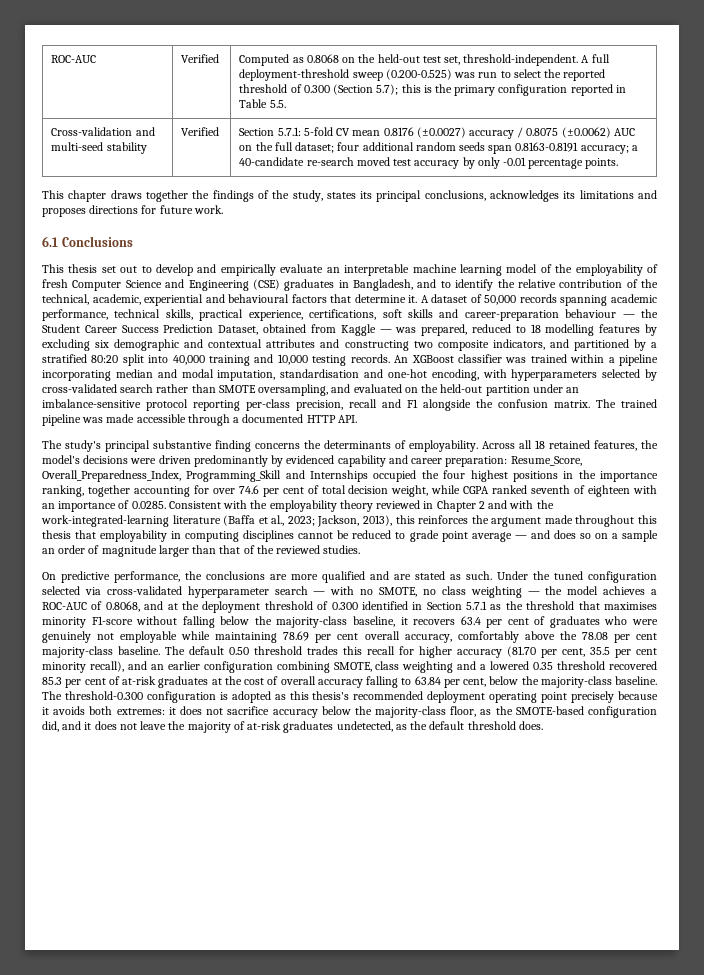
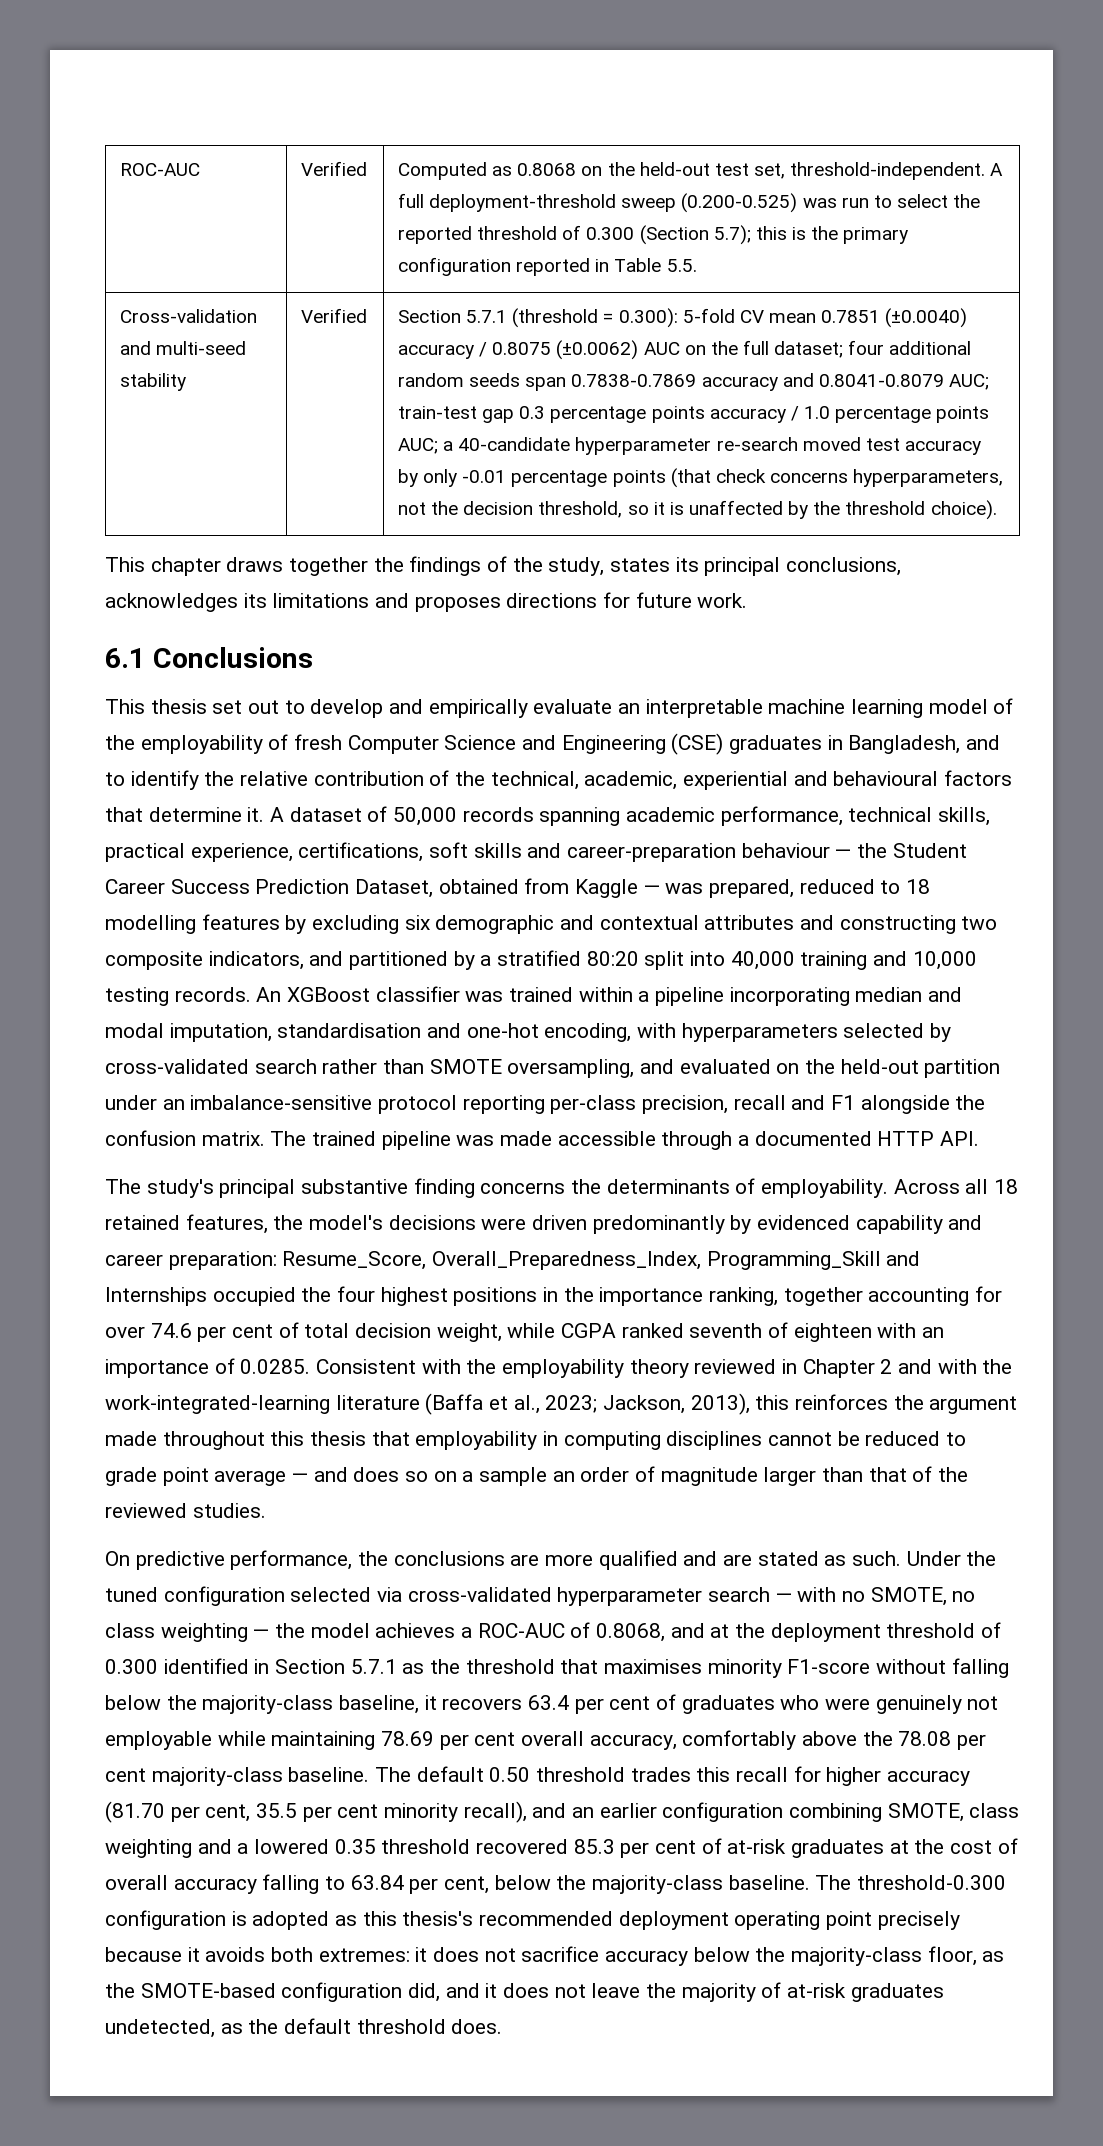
[277,127,301,136] 5.7.1: -> [466,308,678,328] 5.7.1 (threshold = 0.300):
[383,127,466,138] 0.8176 (±0.0027) -> [821,308,968,328] 0.7851 (±0.0040)
[515,142,629,154] 0.8163-0.8191 accuracy; -> [571,373,989,391] [398,406,990,423] [398,438,439,454] 0.7838-0.7869 accuracy and 0.8041-0.8079 AUC; train-test gap 0.3 percentage points accuracy / 1.0 percentage points AUC;
(305, 161) none -> [575,437,712,455] hyperparameter
[585,158,619,169] points. -> [612,468,1004,488] [398,500,997,520] points (that check concerns hyperparameters, not the decision threshold, so it is unaffected by the threshold choice).

